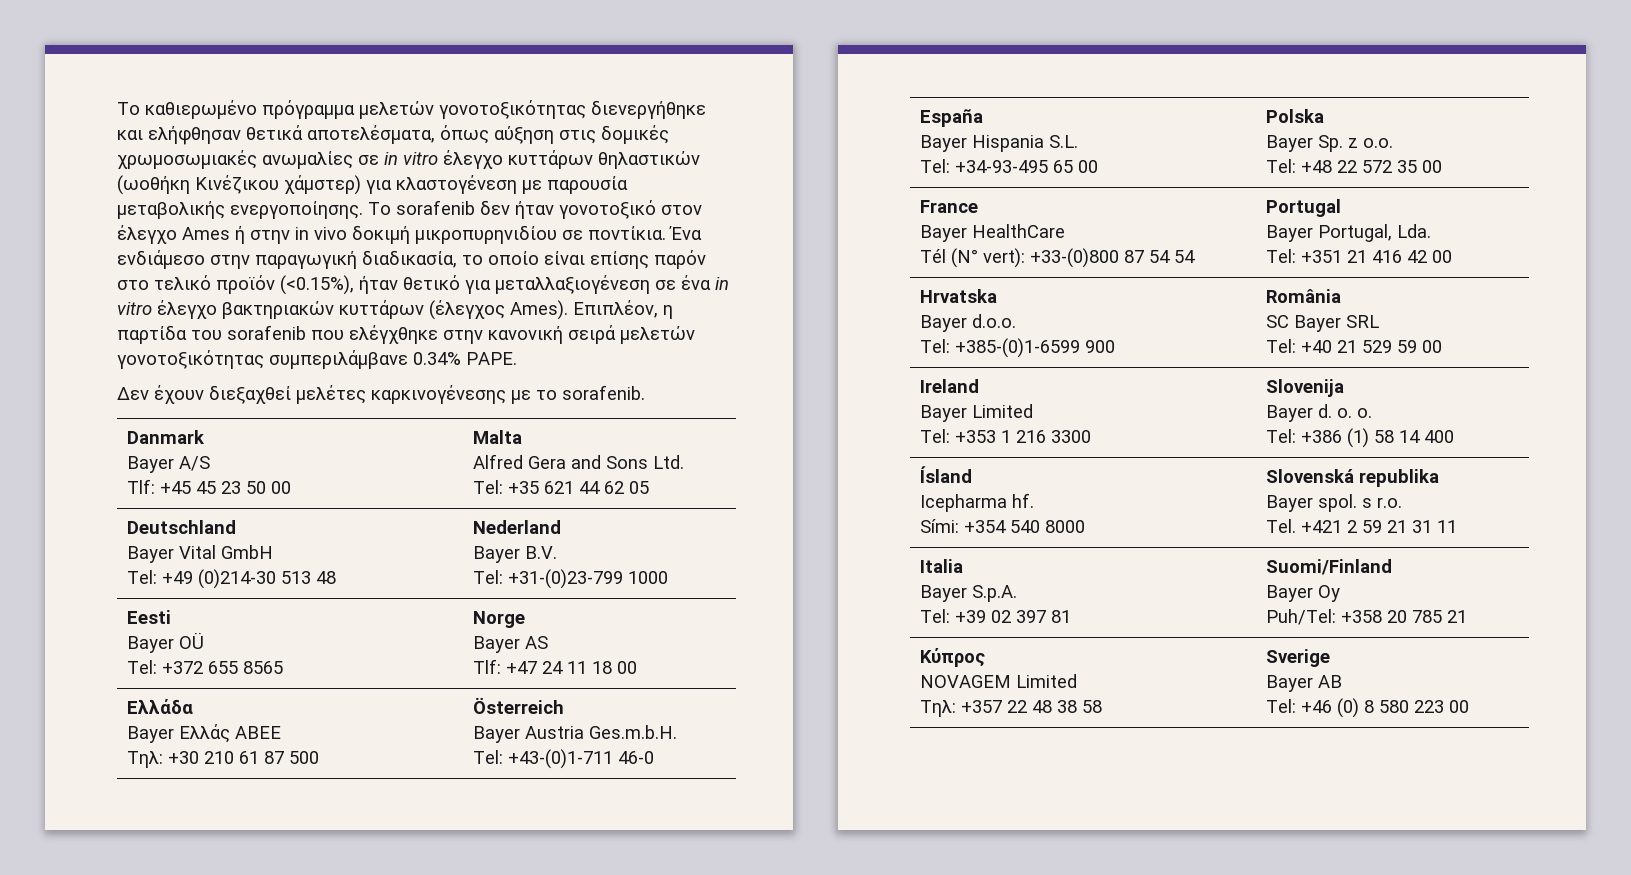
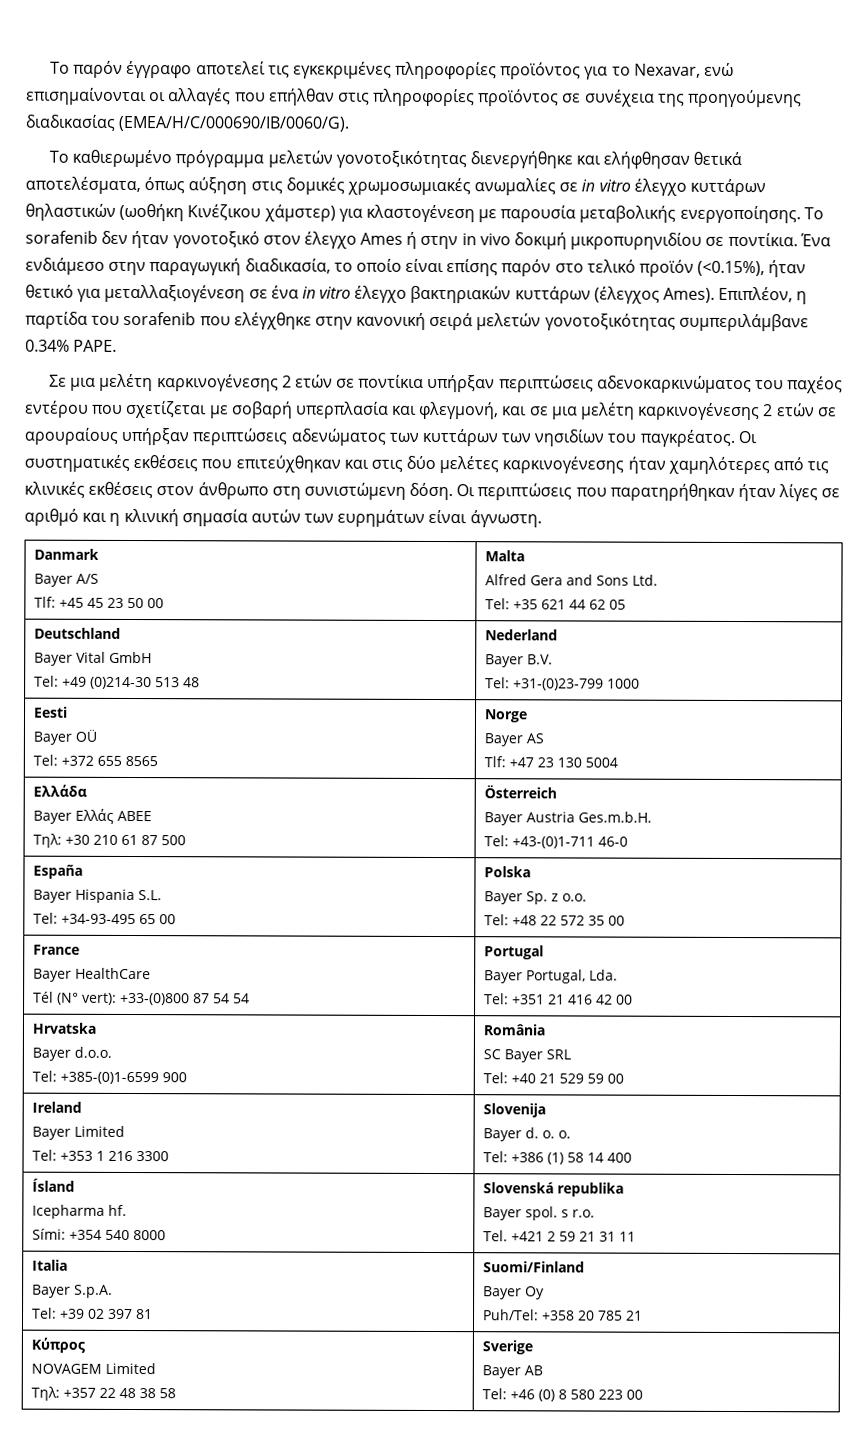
[117,102,140,115] Το -> [49,60,734,80] [26,87,803,108] [25,114,350,132] [48,150,69,163] Το παρόν έγγραφο αποτελεί τις εγκεκριμένες πληροφορίες προϊόντος για το Nexavar, ενώ επισημαίνονται οι αλλαγές που επήλθαν στις πληροφορίες προϊόντος σε συνέχεια της προηγούμενης διαδικασίας (EMEA/H/C/000690/IB/0060/G). // Το
[117,385,645,404] Δεν έχουν διεξαχθεί μελέτες καρκινογένεσης με το sorafenib. -> [48,373,844,394] [24,400,837,421] [24,427,757,447] [24,454,830,475] [24,481,841,502] [24,508,542,528] Σε μια μελέτη καρκινογένεσης 2 ετών σε ποντίκια υπήρξαν περιπτώσεις αδενοκαρκινώματος του παχέος εντέρου που σχετίζεται με σοβαρή υπερπλασία και φλεγμονή, και σε μια μελέτη καρκινογένεσης 2 ετών σε αρουραίους υπήρξαν περιπτώσεις αδενώματος των κυττάρων των νησιδίων του παγκρέατος. Οι συστηματικές εκθέσεις που επιτεύχθηκαν και στις δύο μελέτες καρκινογένεσης ήταν χαμηλότερες από τις κλινικές εκθέσεις στον άνθρωπο στη συνιστώμενη δόση. Οι περιπτώσεις που παρατηρήθηκαν ήταν λίγες σε αριθμό και η κλινική σημασία αυτών των ευρημάτων είναι άγνωστη.
[541,661,637,674] 24 11 18 00 -> [537,757,619,768] 23 130 5004

